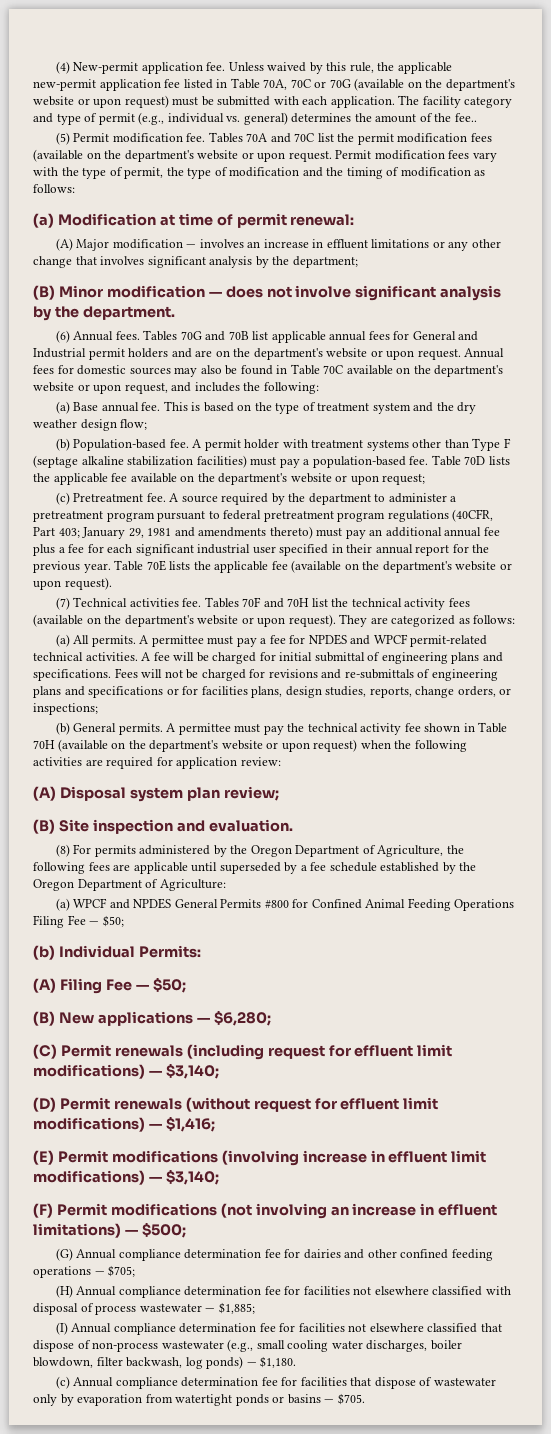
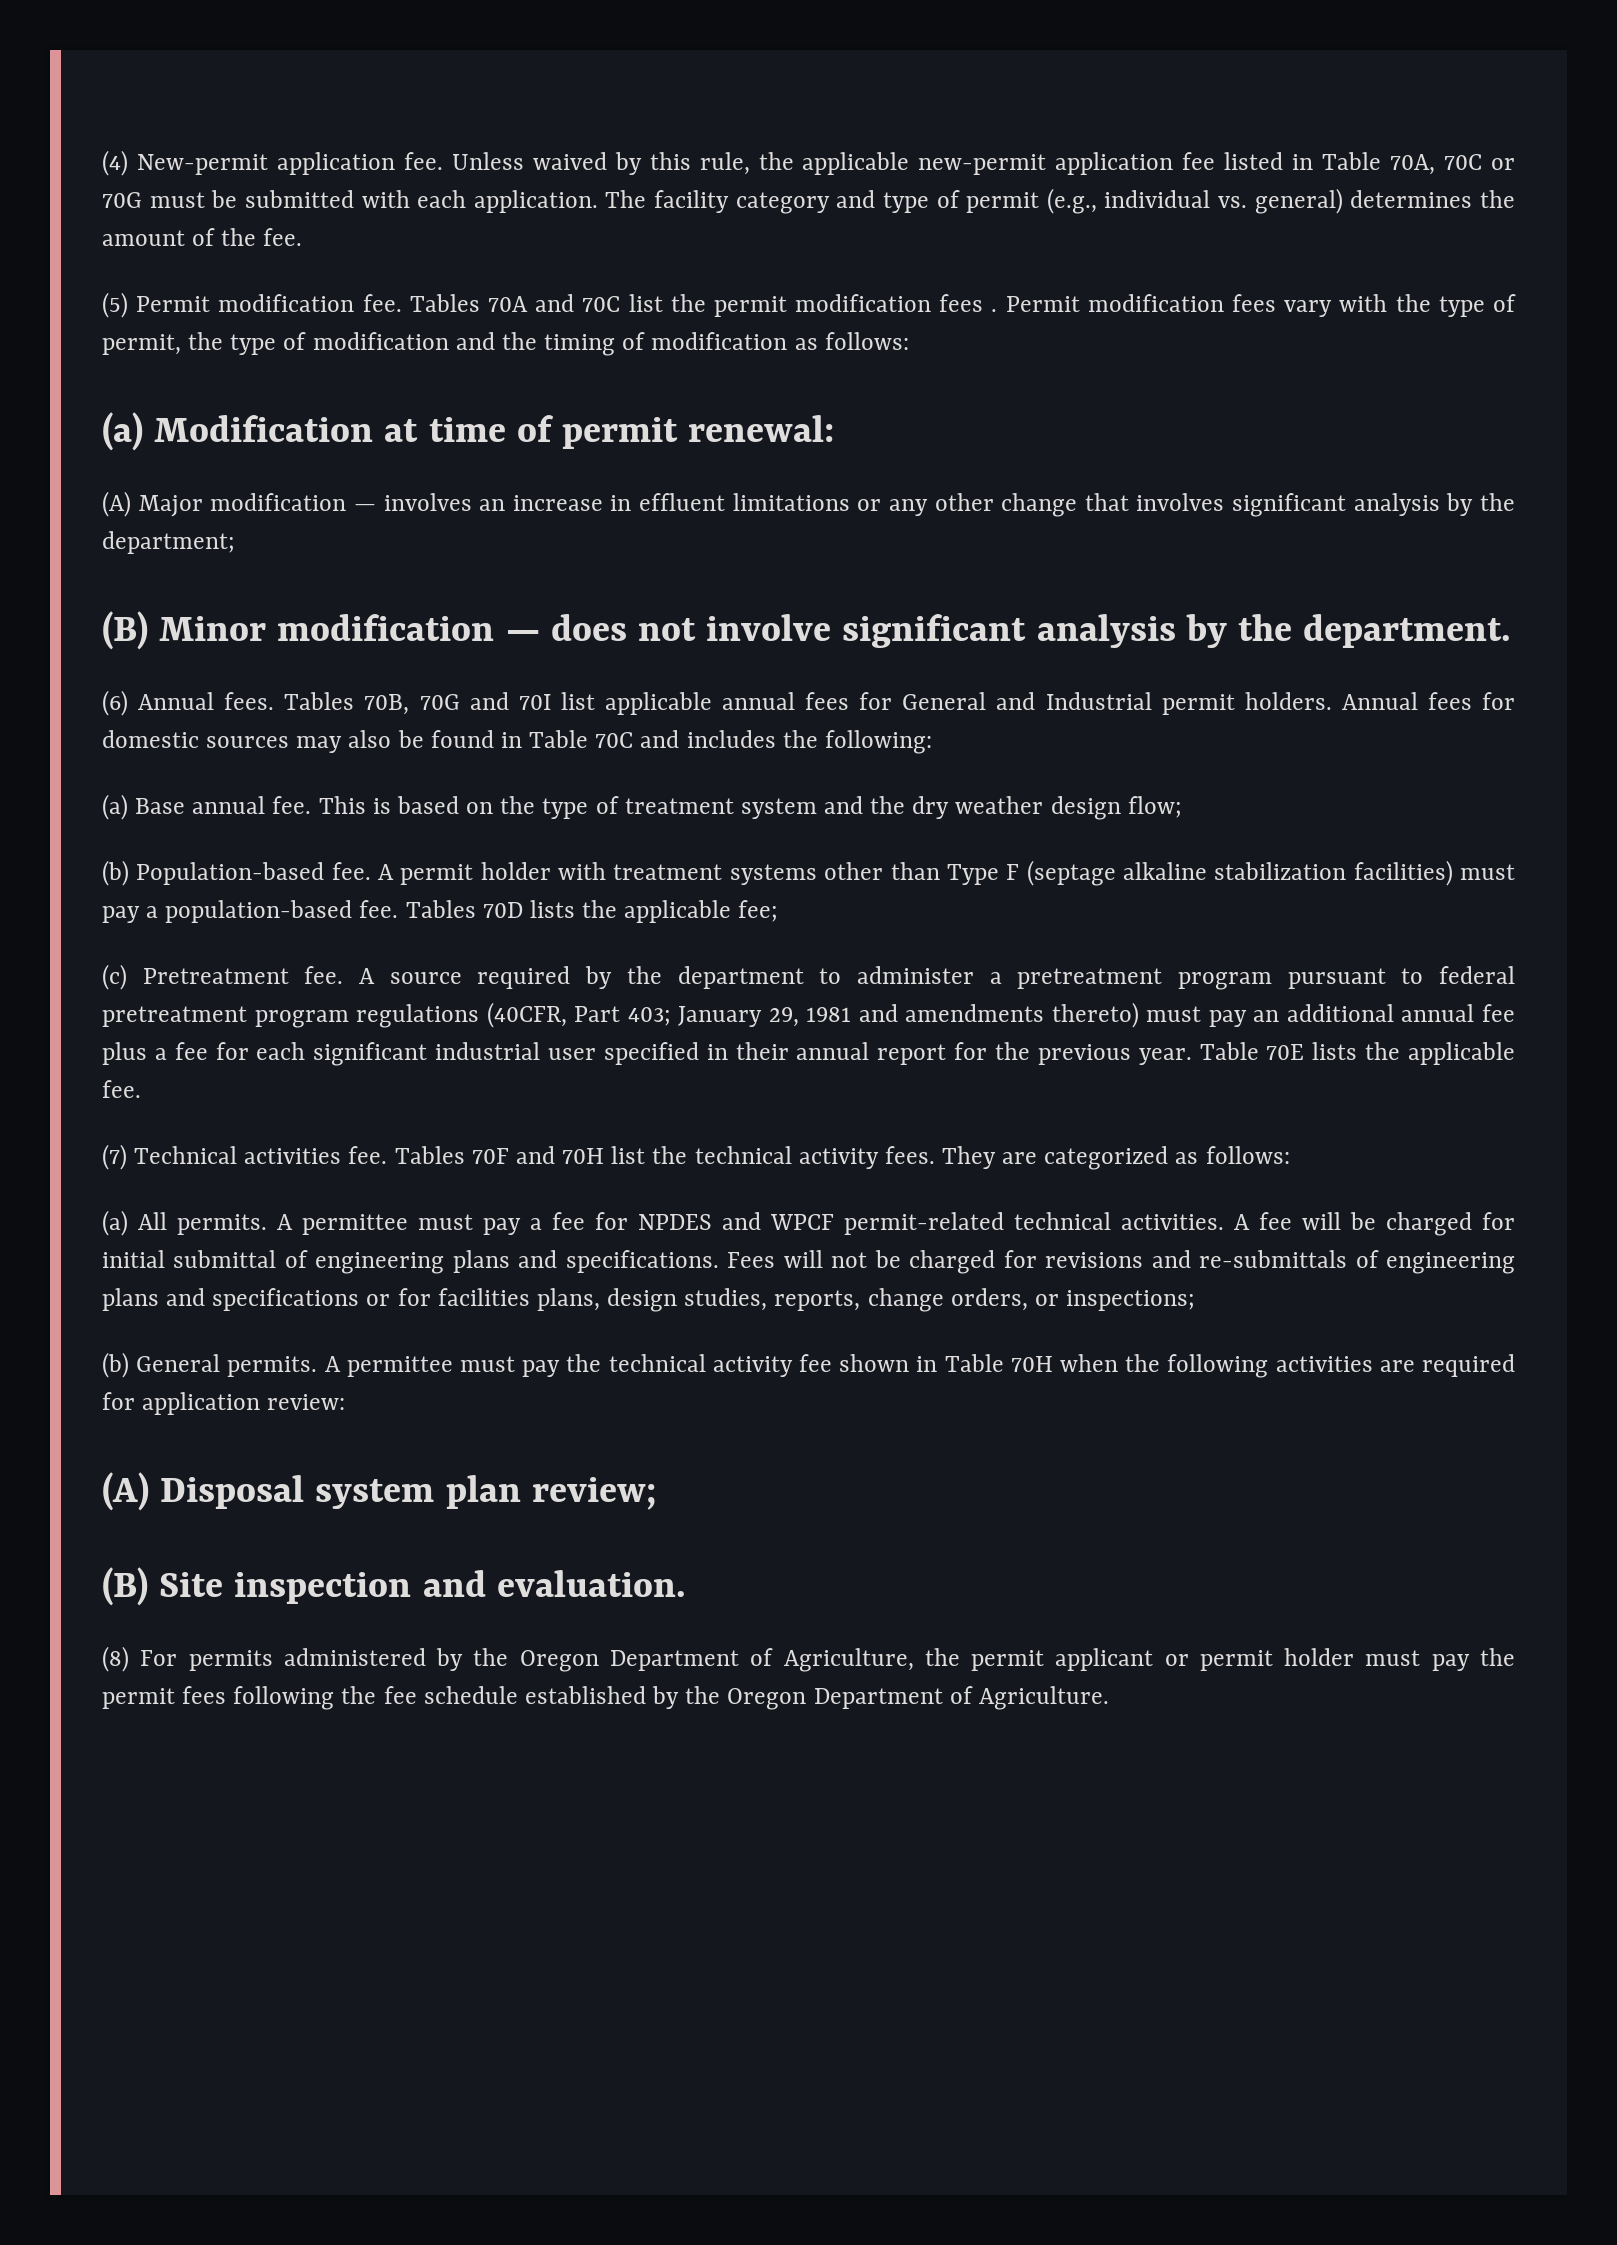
[354,78,515,91] [33,95,169,108] (available on the department's website or upon request) -> (142, 200) none
[454,113,477,122] fee.. -> [263,228,303,246] fee.
[33,149,332,162] (available on the department's website or upon request. -> [991,309,998,312] .
(178, 335) none -> [364,694,410,715] 70B,
[228,331,249,340] 70B -> [518,694,551,710] 70I
[128,348,461,360] holders and are on the department's website or upon request. -> [1244,692,1332,710] holders.
[346,365,504,377] [33,382,168,394] available on the department's website or upon request, -> (634, 740) none
[431,455,461,466] Table -> [405,900,476,918] Tables
[111,473,426,485] fee available on the department's website or upon request; -> [738,900,779,922] fee;
[271,560,512,573] [33,577,112,590] fee (available on the department's website or upon request). -> [102,1080,141,1098] fee.
[448,598,470,607] [33,614,336,627] fees (available on the department's website or upon request). -> [884,1146,935,1164] fees.
[57,739,358,752] (available on the department's website or upon request) -> (1053, 1364) none
[33,862,307,874] following fees are applicable until superseded by a -> [971,1648,1516,1671] [102,1686,377,1710] permit applicant or permit holder must pay the permit fees following the
[159,879,226,891] [55,898,515,911] [33,915,124,928] [33,945,201,960] [33,978,186,994] [33,1011,271,1026] [33,1044,453,1060] [33,1064,219,1079] [33,1097,439,1112] [33,1117,215,1132] [33,1150,487,1166] [33,1170,219,1185] [33,1203,498,1219] [33,1223,186,1238] [55,1248,493,1261] [33,1265,136,1278] [55,1285,511,1298] [33,1302,255,1315] [55,1322,502,1335] [33,1339,462,1352] [33,1356,297,1369] [55,1376,496,1389] [33,1393,365,1406] Agriculture: // (a) WPCF and NPDES General Permits #800 for Confined Animal Feeding Operations Filing Fee — $50; // (b) Individual Permits: // (A) Filing Fee — $50; // (B) New applications — $6,280; // (C) Permit renewals (including request for effluent limit modifications) — $3,140; // (D) Permit renewals (without request for effluent limit modifications) — $1,416; // (E) Permit modifications (involving increase in effluent limit modifications) — $3,140; // (F) Permit modifications (not involving an increase in effluent limitations) — $500; // (G) Annual compliance determination fee for dairies and other confined feeding operations — $705; // (H) Annual compliance determination fee for facilities not elsewhere classified with disposal of process wastewater — $1,885; // (I) Annual compliance determination fee for facilities not elsewhere classified that dispose of non-process wastewater (e.g., small cooling water discharges, boiler blowdown, filter backwash, log ponds) — $1,180. // (c) Annual compliance determination fee for facilities that dispose of wastewater only by evaporation from watertight ponds or basins — $705. -> [978,1686,1109,1710] Agriculture.

